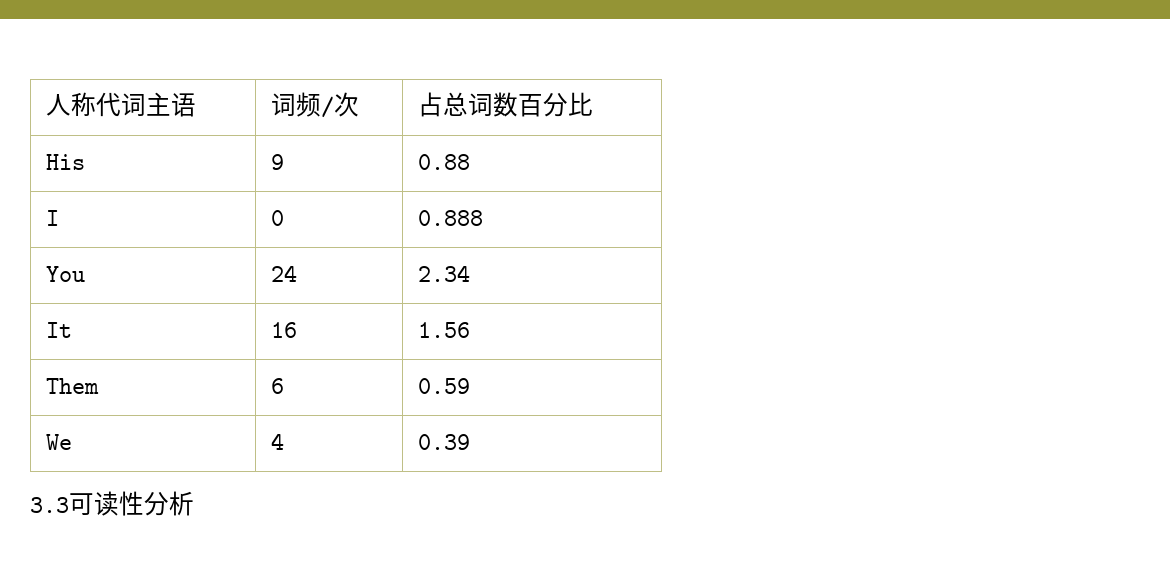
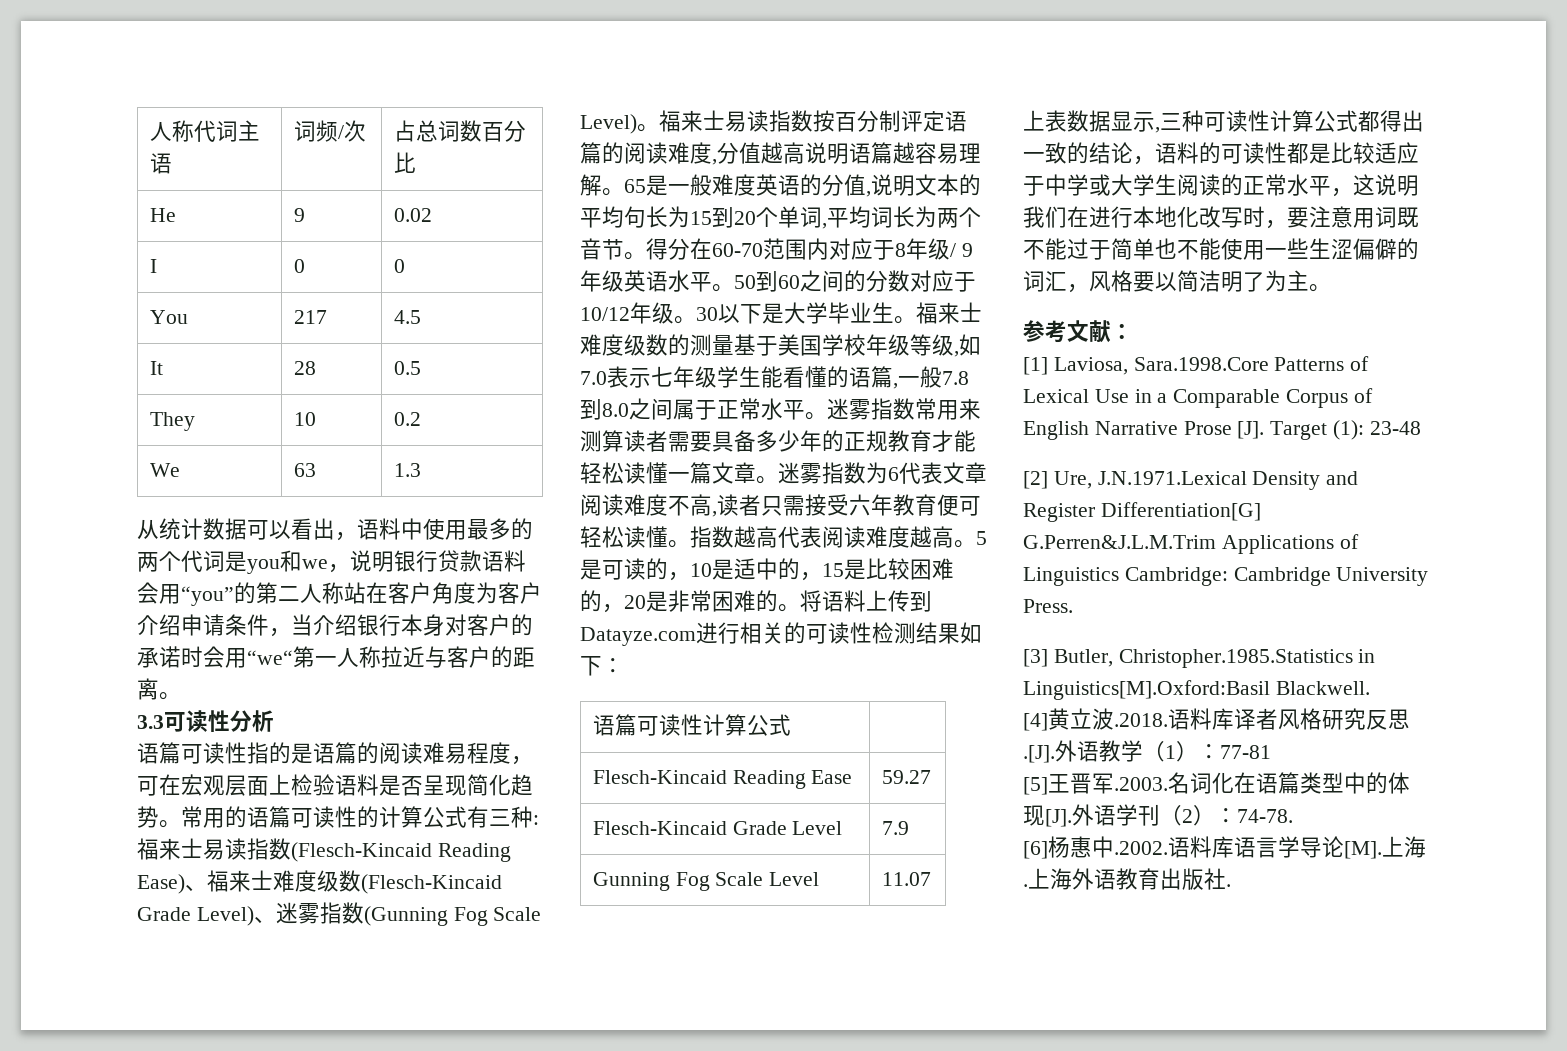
[45,154,85,170] His -> [149,208,176,222] He
[417,154,470,170] 0.88 -> [393,208,432,222] 0.02
[417,210,483,226] 0.888 -> [393,259,405,273] 0
[270,265,297,282] [417,265,470,282] 24 | 2.34 -> [293,310,327,324] [393,310,421,324] 217 | 4.5
[270,322,297,338] [417,322,470,338] [45,378,99,394] [270,378,284,394] [417,378,470,394] [45,434,72,450] [270,433,284,450] [417,434,470,450] [30,491,194,516] 16 | 1.56 // Them | 6 | 0.59 // We | 4 | 0.39 // 3.3可读性分析 -> [293,361,316,375] [393,361,421,375] [149,412,195,431] [293,412,316,426] [393,412,421,426] [149,463,180,477] [293,463,316,477] [393,463,421,477] [137,518,533,541] [137,550,526,574] [137,582,542,606] [137,614,533,637] [137,646,535,668] [137,678,181,700] [137,710,274,732] [137,742,533,765] [137,774,533,796] [137,806,539,828] [137,838,511,862] [137,870,502,894] [137,902,542,926] [580,110,967,134] [580,142,981,165] [580,174,981,197] [580,206,981,229] [580,238,973,260] [580,270,976,292] [580,302,982,324] [580,334,981,357] [580,366,969,389] [580,398,981,420] [580,430,976,452] [580,462,987,484] [580,494,981,517] [580,526,987,548] [580,558,954,581] [580,590,932,613] [580,622,982,646] [580,656,624,676] [592,714,791,736] [592,770,853,789] [881,770,931,784] [592,821,843,835] [881,821,909,835] [592,872,820,891] [881,872,931,886] [1023,110,1424,133] [1023,142,1419,165] [1023,174,1419,197] [1023,206,1419,229] [1023,238,1419,260] [1023,270,1331,293] [1023,320,1133,343] [1023,356,1370,375] [1023,388,1373,408] [1023,420,1421,440] [1023,471,1359,490] [1023,502,1261,522] [1023,534,1359,554] [1023,567,1429,586] [1023,599,1073,613] [1023,649,1376,668] [1023,680,1370,700] [1023,708,1410,731] [1023,740,1271,763] [1023,772,1410,795] [1023,804,1293,827] [1023,836,1426,859] [1023,868,1231,890] 28 | 0.5 // They | 10 | 0.2 // We | 63 | 1.3 // 从统计数据可以看出，语料中使用最多的两个代词是you和we，说明银行贷款语料会用“you”的第二人称站在客户角度为客户介绍申请条件，当介绍银行本身对客户的承诺时会用“we“第一人称拉近与客户的距离。 // 3.3可读性分析 // 语篇可读性指的是语篇的阅读难易程度，可在宏观层面上检验语料是否呈现简化趋势。常用的语篇可读性的计算公式有三种:福来士易读指数(Flesch-Kincaid Reading Ease)、福来士难度级数(Flesch-Kincaid Grade Level)、迷雾指数(Gunning Fog Scale Level)。福来士易读指数按百分制评定语篇的阅读难度,分值越高说明语篇越容易理解。65是一般难度英语的分值,说明文本的平均句长为15到20个单词,平均词长为两个音节。得分在60-70范围内对应于8年级/ 9年级英语水平。50到60之间的分数对应于10/12年级。30以下是大学毕业生。福来士难度级数的测量基于美国学校年级等级,如7.0表示七年级学生能看懂的语篇,一般7.8到8.0之间属于正常水平。迷雾指数常用来测算读者需要具备多少年的正规教育才能轻松读懂一篇文章。迷雾指数为6代表文章阅读难度不高,读者只需接受六年教育便可轻松读懂。指数越高代表阅读难度越高。5是可读的，10是适中的，15是比较困难的，20是非常困难的。将语料上传到Datayze.com进行相关的可读性检测结果如下： // 语篇可读性计算公式 | // Flesch-Kincaid Reading Ease | 59.27 // Flesch-Kincaid Grade Level | 7.9 // Gunning Fog Scale Level | 11.07 // 上表数据显示,三种可读性计算公式都得出一致的结论，语料的可读性都是比较适应于中学或大学生阅读的正常水平，这说明我们在进行本地化改写时，要注意用词既不能过于简单也不能使用一些生涩偏僻的词汇，风格要以简洁明了为主。 // 参考文献： // [1] Laviosa, Sara.1998.Core Patterns of Lexical Use in a Comparable Corpus of English Narrative Prose [J]. Target (1): 23-48 // [2] Ure, J.N.1971.Lexical Density and Register Differentiation[G] G.Perren&J.L.M.Trim Applications of Linguistics Cambridge: Cambridge University Press. // [3] Butler, Christopher.1985.Statistics in Linguistics[M].Oxford:Basil Blackwell. // [4]黄立波.2018.语料库译者风格研究反思.[J].外语教学（1）：77-81 // [5]王晋军.2003.名词化在语篇类型中的体现[J].外语学刊（2）：74-78. // [6]杨惠中.2002.语料库语言学导论[M].上海.上海外语教育出版社.

